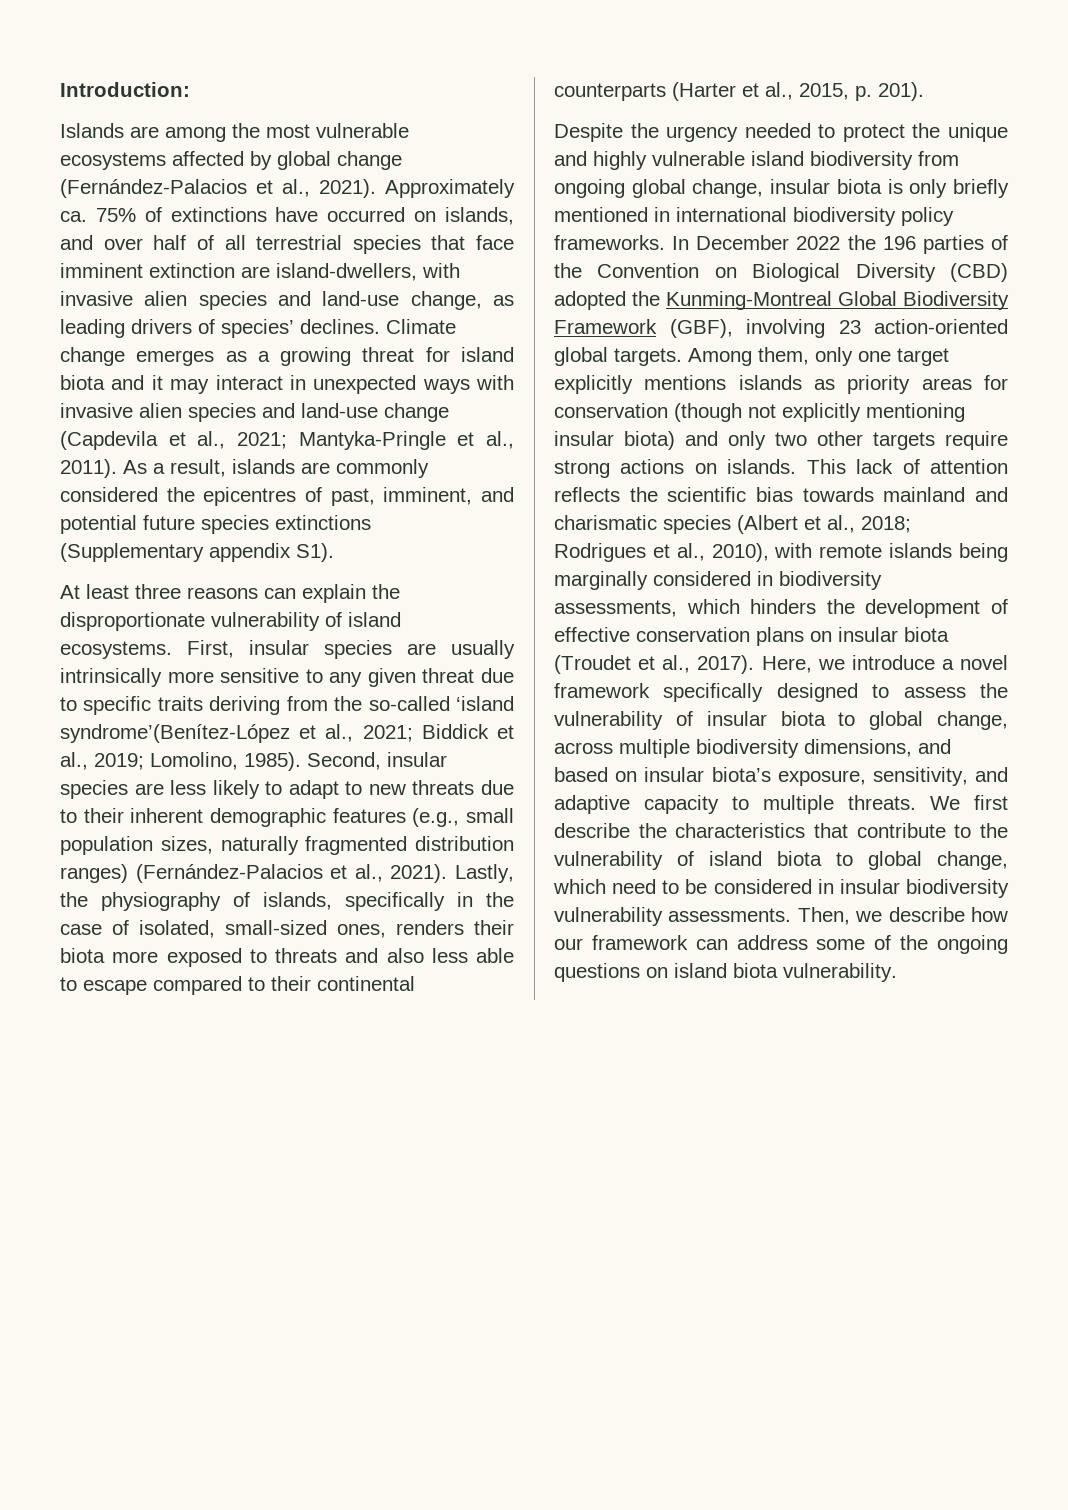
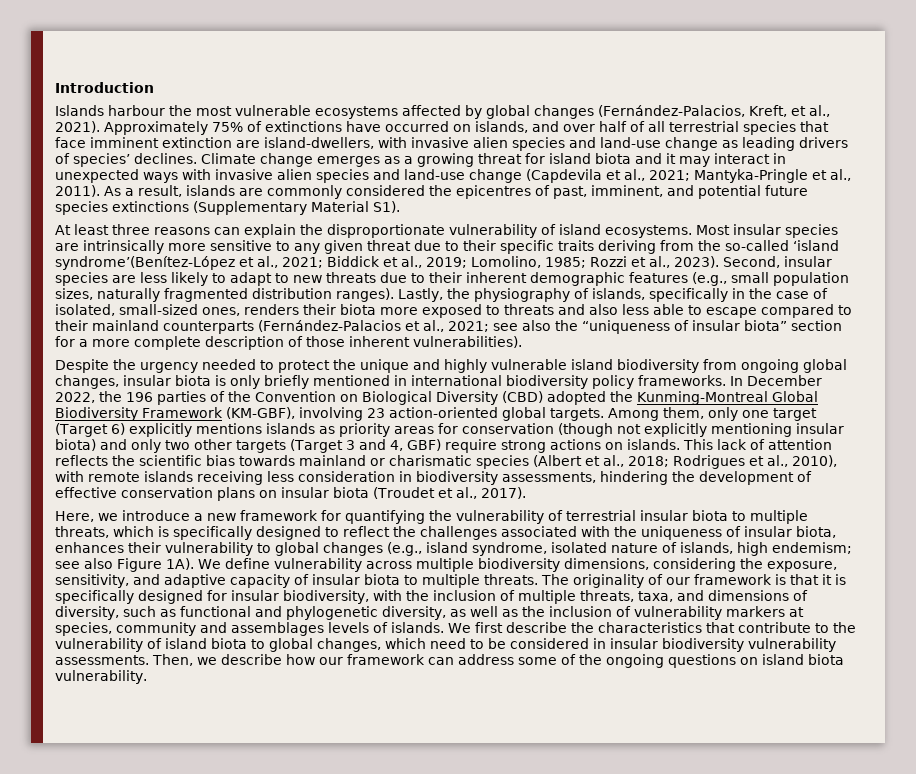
[60,82,190,97] Introduction: -> [55,82,154,93] Introduction
[130,126,226,142] are among -> [108,105,165,116] harbour
[337,151,402,170] [60,179,247,198] change (Fernández-Palacios -> [534,105,787,119] changes (Fernández-Palacios, Kreft,
[60,211,87,222] ca. -> (208, 128) none
[410,291,482,310] change, -> [665,137,718,151] change
[209,543,291,562] appendix -> [311,201,369,212] Material
[187,640,515,659] First, insular species are usually -> [696,224,838,238] [55,243,79,251] Most insular species are
(77, 704) none -> [463,240,496,251] their
[244,752,301,771] 1985). -> [545,256,719,268] 1985; Rozzi et al., 2023).
[60,864,448,883] ranges) (Fernández-Palacios et al., 2021). -> [336,288,394,302] ranges).
[317,976,415,991] [554,82,924,101] continental counterparts (Harter et al., 2015, p. 201). -> [92,320,842,334] [55,336,522,350] mainland counterparts (Fernández-Palacios et al., 2021; see also the “uniqueness of insular biota” section for a more complete description of those inherent vulnerabilities).
[692,179,764,198] change, -> [55,375,119,389] changes,
[796,236,841,250] 2022 -> [55,392,95,403] 2022,
[669,319,733,338] (GBF), -> [225,407,295,419] (KM-GBF),
(949, 357) none -> [55,423,125,437] (Target 6)
(935, 441) none -> [290,439,441,453] (Target 3 and 4, GBF)
[975,487,1008,502] and -> [370,458,385,466] or
[959,543,1008,562] [554,571,751,590] being marginally considered -> [197,471,395,485] receiving less consideration
[686,599,817,614] which hinders -> [600,471,668,485] hindering
(755, 664) none -> (526, 493) //
[960,655,1008,670] [554,683,1008,702] [554,711,1008,730] [554,739,951,758] [554,767,771,782] novel framework specifically designed to assess the vulnerability of insular biota to global change, across multiple biodiversity dimensions, and based on insular biota’s -> [207,510,808,524] [55,526,836,540] [55,542,852,556] [55,558,763,572] new framework for quantifying the vulnerability of terrestrial insular biota to multiple threats, which is specifically designed to reflect the challenges associated with the uniqueness of insular biota, enhances their vulnerability to global changes (e.g., island syndrome, isolated nature of islands, high endemism; see also Figure 1A). We define vulnerability across multiple biodiversity dimensions, considering the
[732,795,916,814] to multiple threats. -> [294,574,846,588] [55,590,808,604] [55,606,804,620] [55,622,444,636] of insular biota to multiple threats. The originality of our framework is that it is specifically designed for insular biodiversity, with the inclusion of multiple threats, taxa, and dimensions of diversity, such as functional and phylogenetic diversity, as well as the inclusion of vulnerability markers at species, community and assemblages levels of islands.
[937,851,1008,870] change, -> [317,638,381,652] changes,

